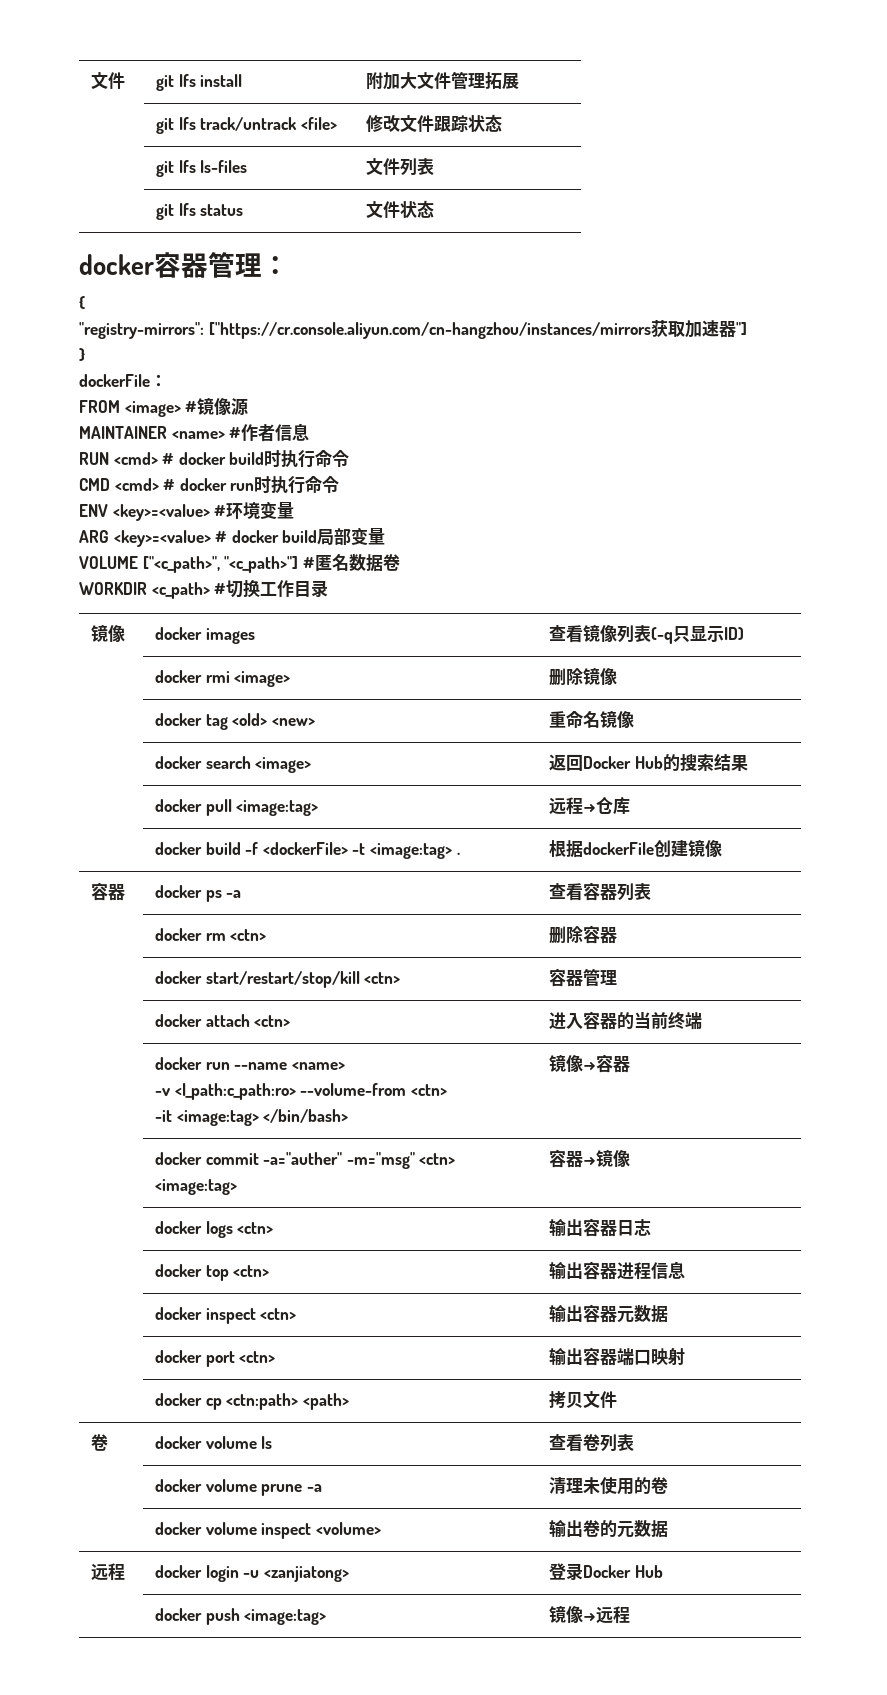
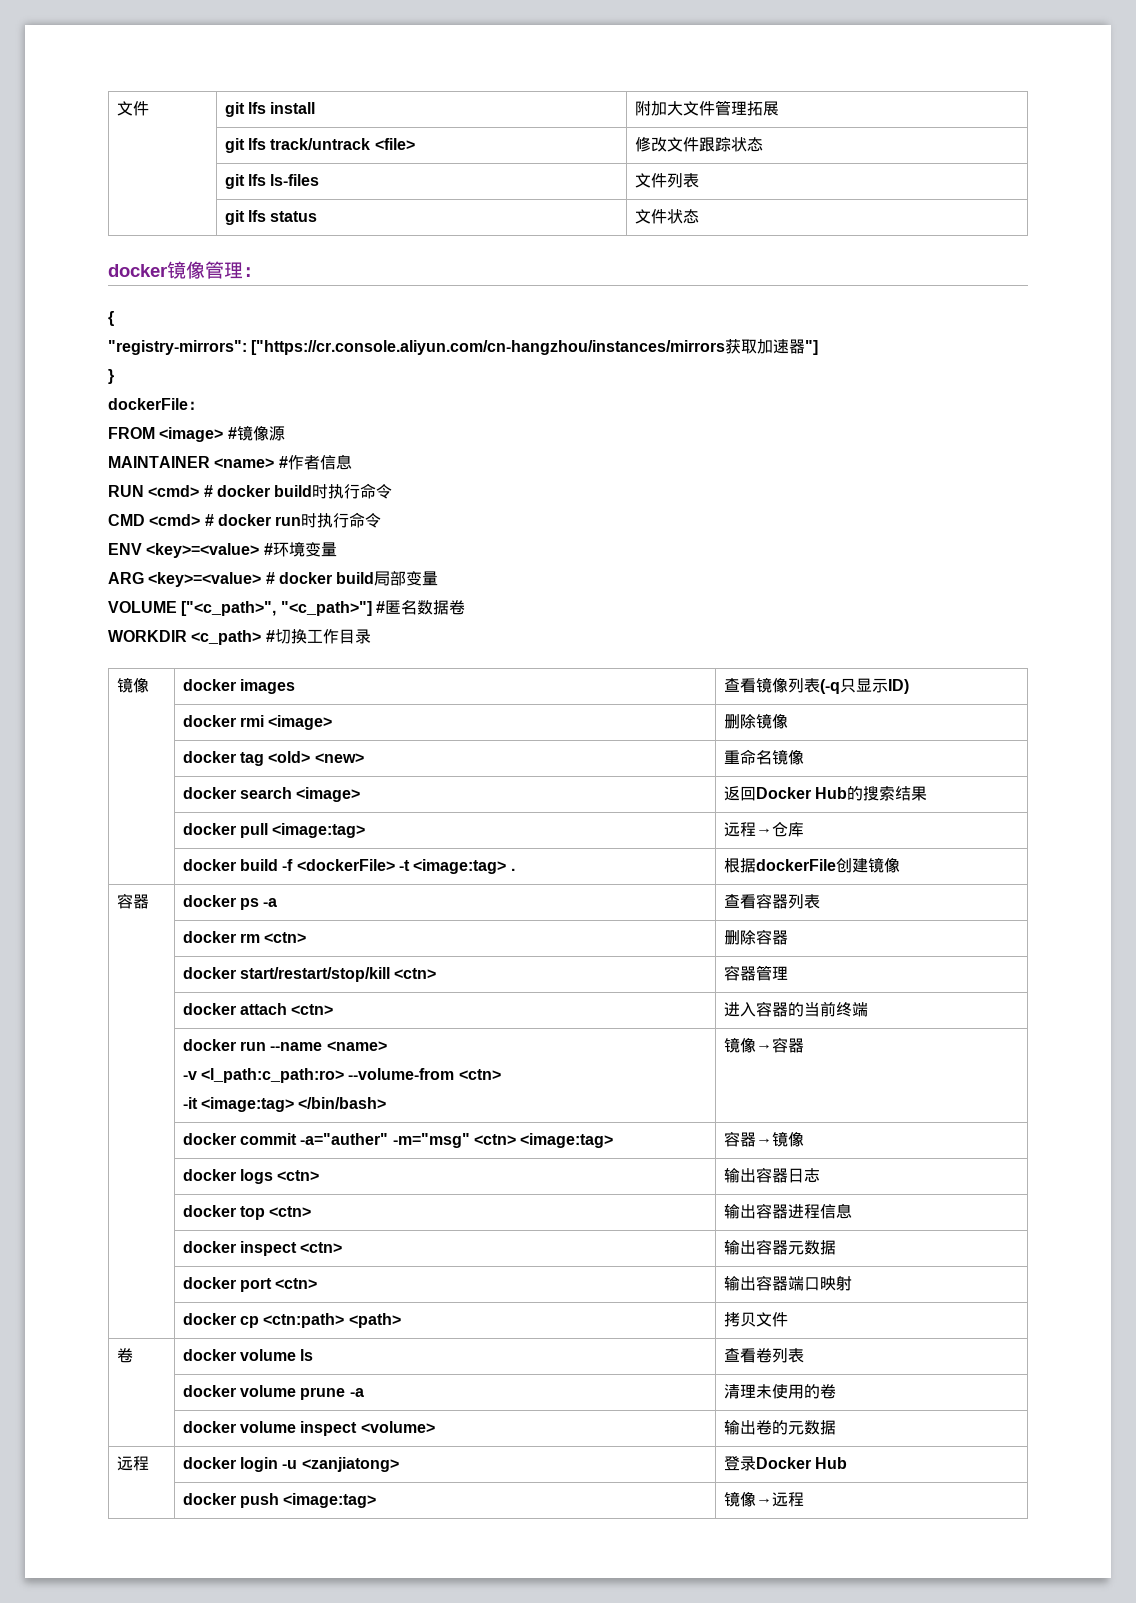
[154,252,208,278] 容器 -> [167,261,205,279] 镜像

